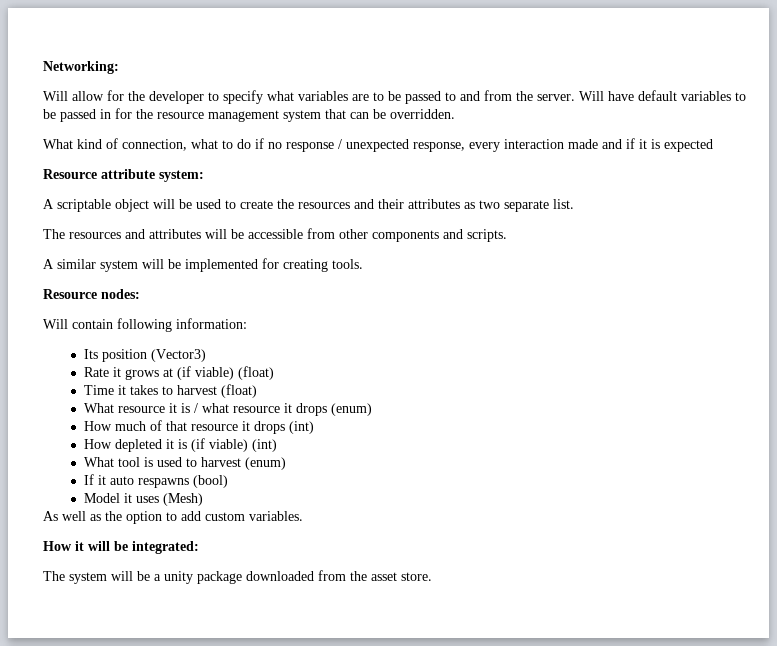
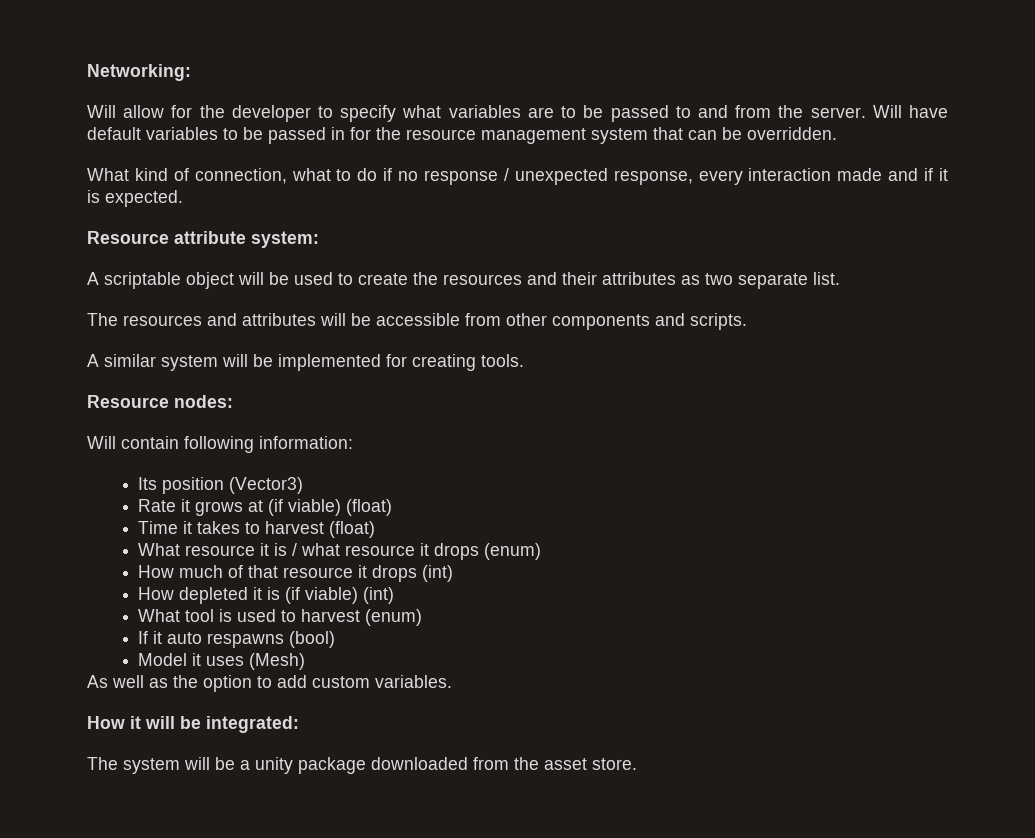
[664,139,713,152] expected -> [105,190,183,207] expected.

